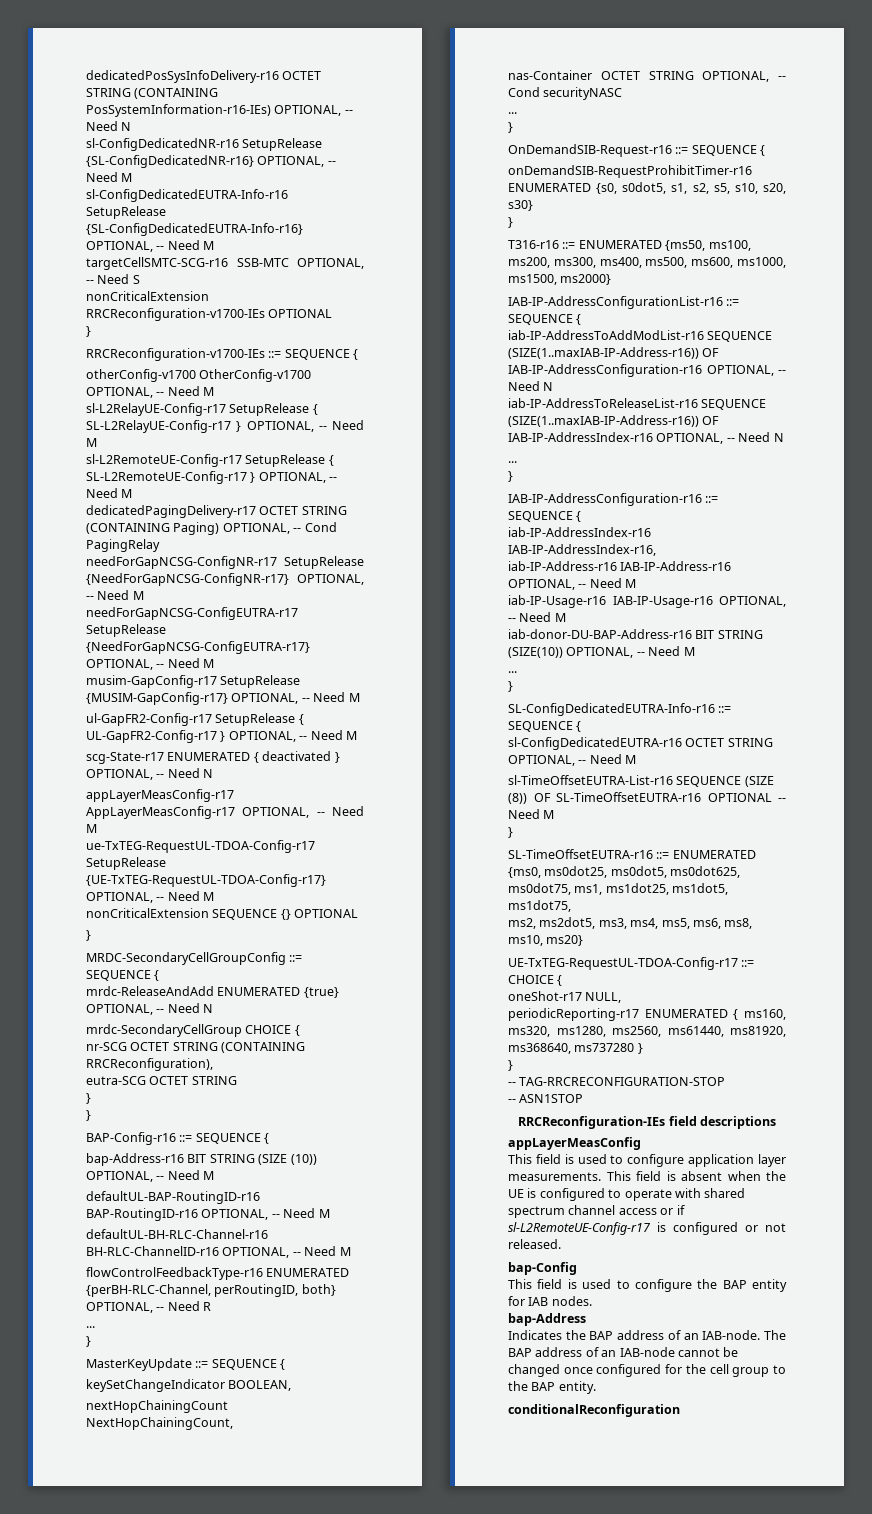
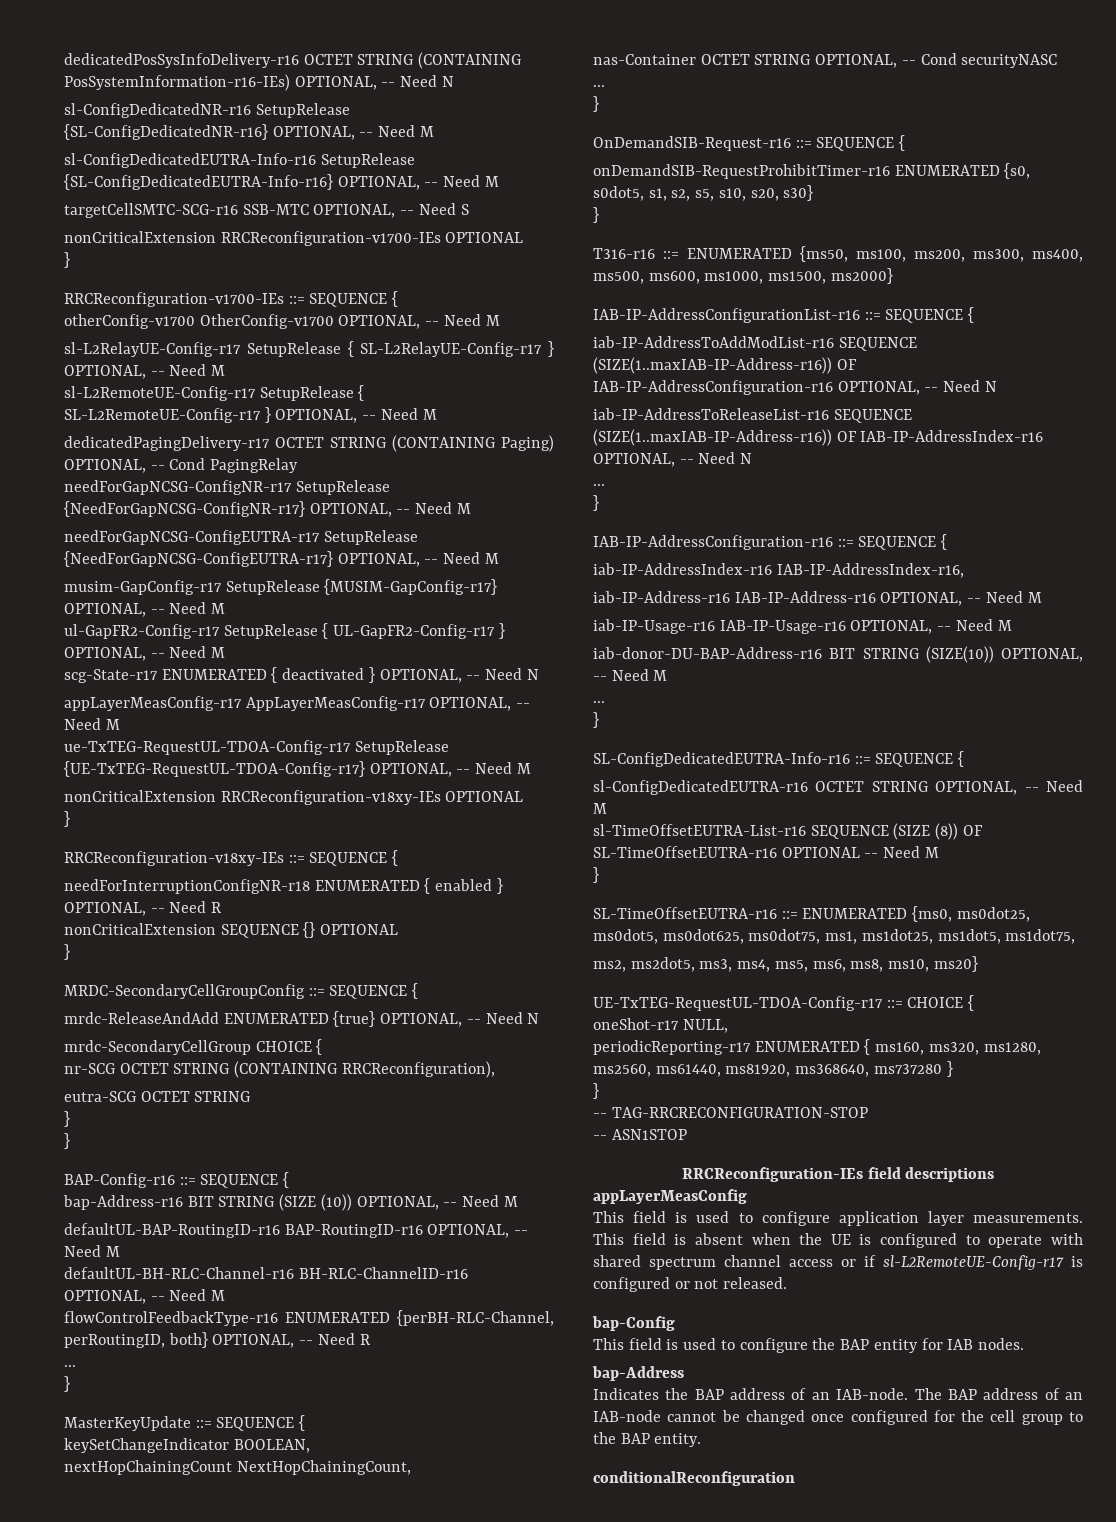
(215, 896) none -> [64,790,524,805] [64,811,70,827] [64,850,399,866] [64,878,503,894] [64,901,222,916] // nonCriticalExtension RRCReconfiguration-v18xy-IEs OPTIONAL // } // RRCReconfiguration-v18xy-IEs ::= SEQUENCE { // needForInterruptionConfigNR-r18 ENUMERATED { enabled } OPTIONAL, -- Need R

